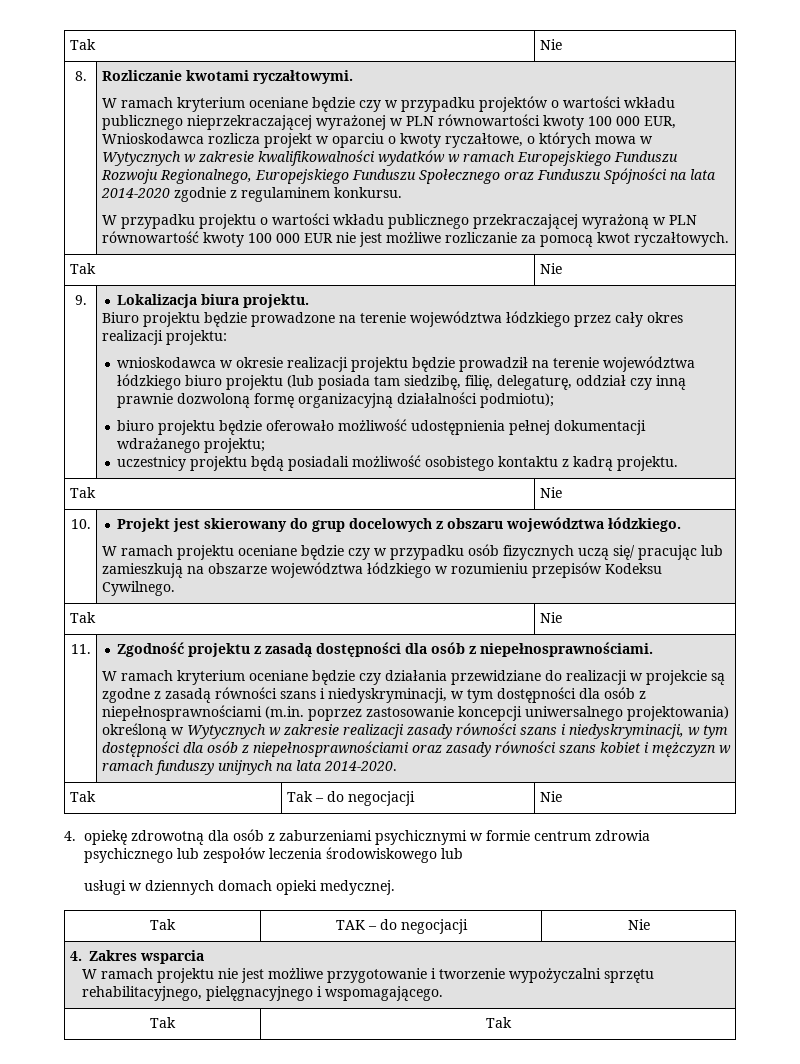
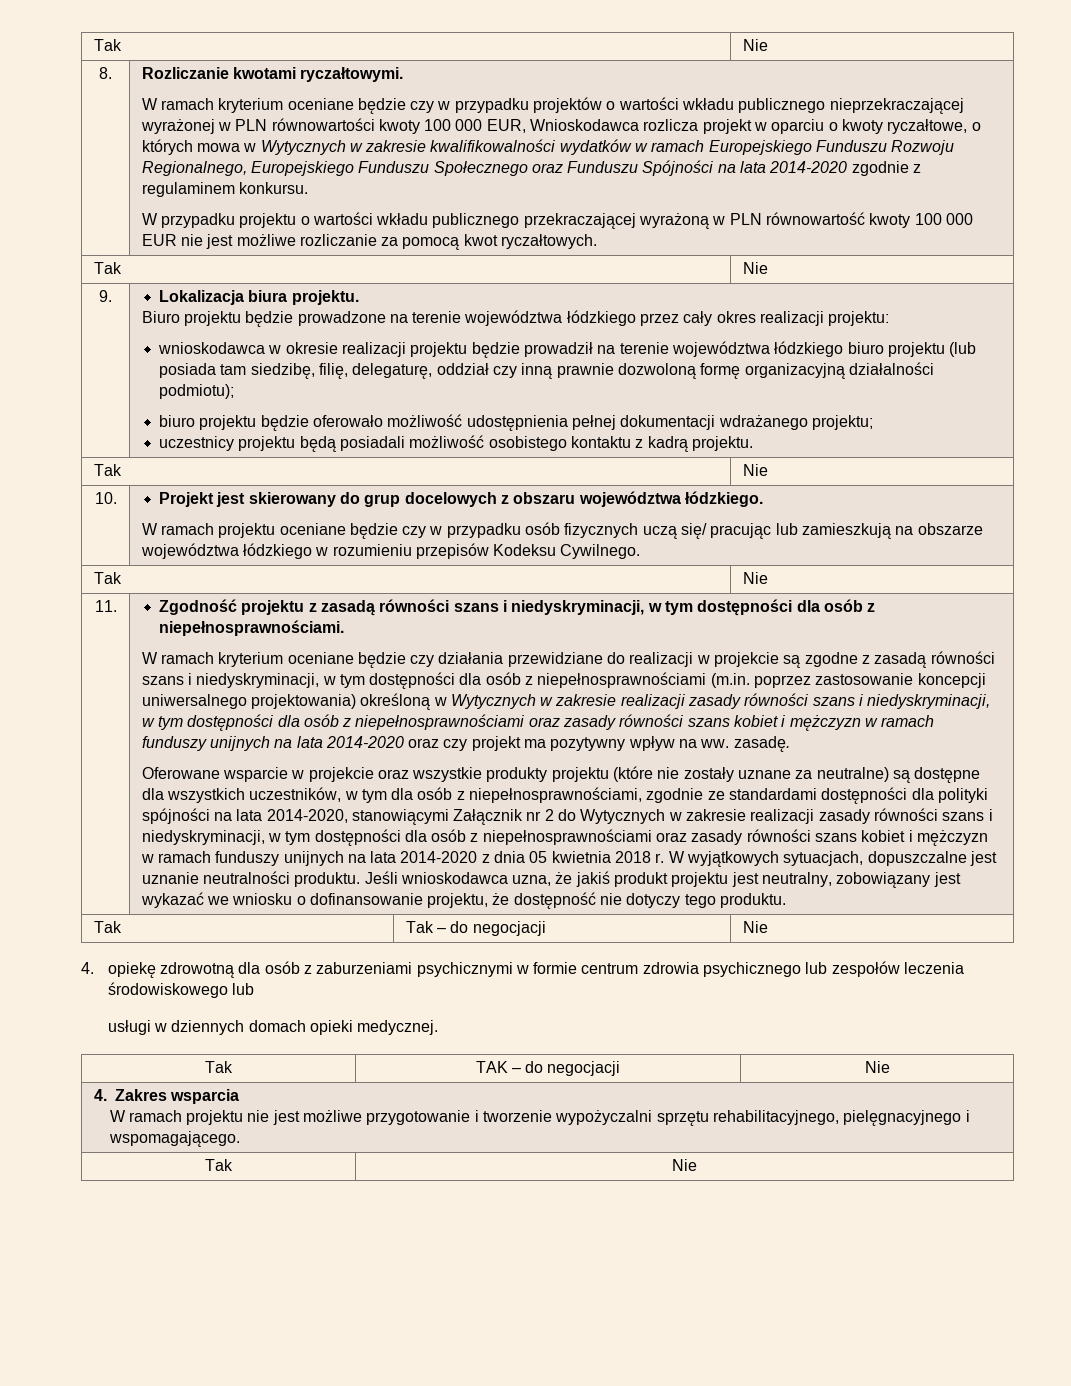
(313, 650) none -> [379,599,694,615] równości szans i niedyskryminacji, w tym
[323,761,397,771] 2014-2020. -> [325,736,790,752] [141,766,981,783] [141,787,989,804] [141,808,993,825] [141,829,989,846] [140,851,997,867] [141,871,961,888] [140,892,787,909] 2014-2020 oraz czy projekt ma pozytywny wpływ na ww. zasadę. // Oferowane wsparcie w projekcie oraz wszystkie produkty projektu (które nie zostały uznane za neutralne) są dostępne dla wszystkich uczestników, w tym dla osób z niepełnosprawnościami, zgodnie ze standardami dostępności dla polityki spójności na lata 2014-2020, stanowiącymi Załącznik nr 2 do Wytycznych w zakresie realizacji zasady równości szans i niedyskryminacji, w tym dostępności dla osób z niepełnosprawnościami oraz zasady równości szans kobiet i mężczyzn w ramach funduszy unijnych na lata 2014-2020 z dnia 05 kwietnia 2018 r. W wyjątkowych sytuacjach, dopuszczalne jest uznanie neutralności produktu. Jeśli wnioskodawca uzna, że jakiś produkt projektu jest neutralny, zobowiązany jest wykazać we wniosku o dofinansowanie projektu, że dostępność nie dotyczy tego produktu.
[485,1017,512,1028] Tak -> [672,1159,698,1171] Nie

